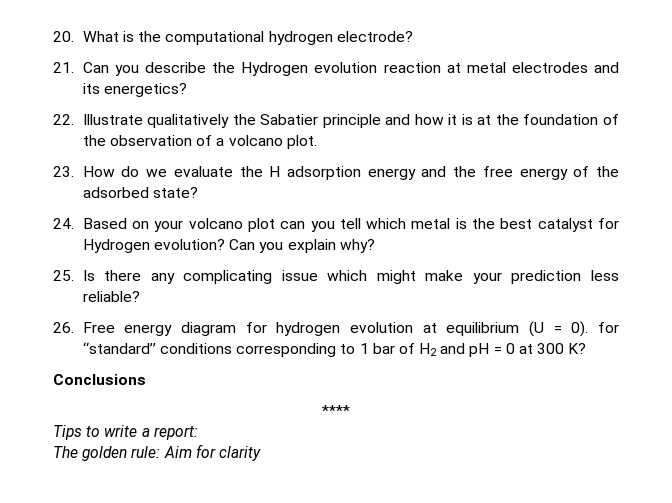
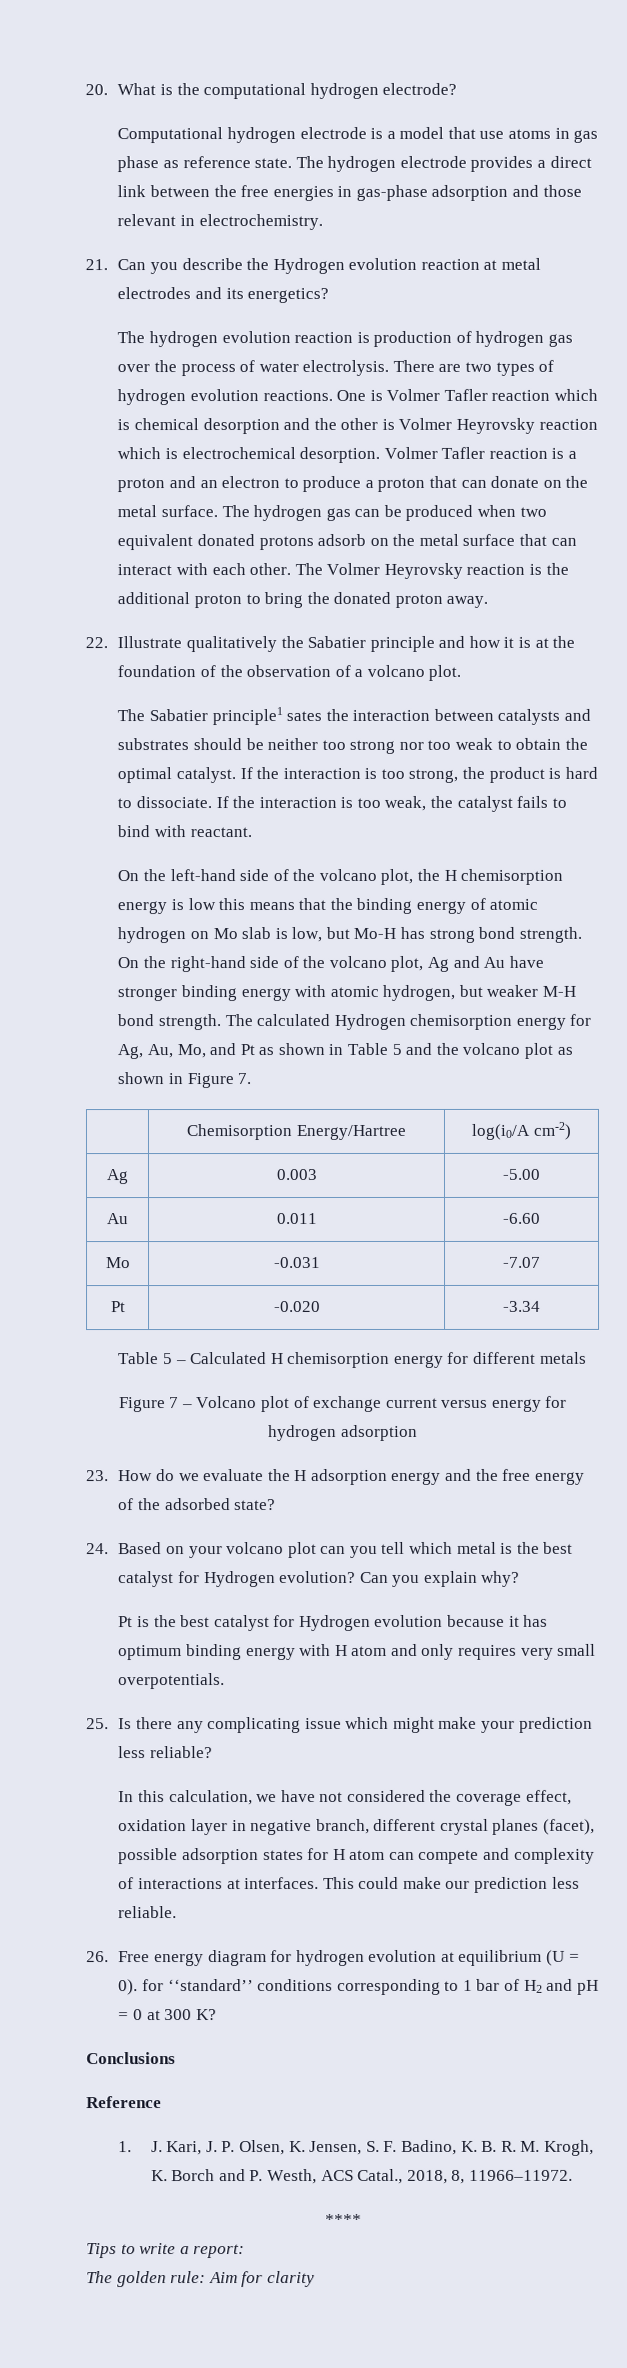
(413, 36) none -> [117,126,599,144] [117,155,592,173] [117,184,582,202] [117,213,323,231] // Computational hydrogen electrode is a model that use atoms in gas phase as reference state. The hydrogen electrode provides a direct link between the free energies in gas-phase adsorption and those relevant in electrochemistry.
(187, 90) none -> [117,330,574,348] [117,359,555,377] [117,388,599,406] [117,417,598,435] [117,446,578,464] [117,475,589,493] [117,504,547,522] [117,533,577,551] [117,562,569,579] [117,591,489,609] // The hydrogen evolution reaction is production of hydrogen gas over the process of water electrolysis. There are two types of hydrogen evolution reactions. One is Volmer Tafler reaction which is chemical desorption and the other is Volmer Heyrovsky reaction which is electrochemical desorption. Volmer Tafler reaction is a proton and an electron to produce a proton that can donate on the metal surface. The hydrogen gas can be produced when two equivalent donated protons adsorb on the metal surface that can interact with each other. The Volmer Heyrovsky reaction is the additional proton to bring the donated proton away.
(317, 142) none -> [117,707,592,726] [117,737,588,754] [117,766,598,784] [117,795,567,812] [117,825,252,838] [117,868,564,885] [117,897,539,915] [117,926,582,944] [117,955,544,973] [117,984,577,1002] [117,1013,592,1031] [117,1042,573,1060] [117,1072,252,1089] [186,1124,406,1141] [471,1121,571,1140] [106,1169,129,1185] [275,1168,317,1181] [502,1168,540,1180] [107,1213,129,1225] [276,1212,318,1225] [503,1212,541,1224] [105,1257,131,1269] [273,1256,321,1269] [503,1256,541,1268] [110,1301,126,1313] [273,1300,321,1313] [503,1300,541,1312] [118,1351,587,1369] [118,1395,568,1413] [268,1424,418,1442] // The Sabatier principle1 sates the interaction between catalysts and substrates should be neither too strong nor too weak to obtain the optimal catalyst. If the interaction is too strong, the product is hard to dissociate. If the interaction is too weak, the catalyst fails to bind with reactant. // On the left-hand side of the volcano plot, the H chemisorption energy is low this means that the binding energy of atomic hydrogen on Mo slab is low, but Mo-H has strong bond strength. On the right-hand side of the volcano plot, Ag and Au have stronger binding energy with atomic hydrogen, but weaker M-H bond strength. The calculated Hydrogen chemisorption energy for Ag, Au, Mo, and Pt as shown in Table 5 and the volcano plot as shown in Figure 7. // | Chemisorption Energy/Hartree | log(i0/A cm-2) // Ag | 0.003 | -5.00 // Au | 0.011 | -6.60 // Mo | -0.031 | -7.07 // Pt | -0.020 | -3.34 // Table 5 – Calculated H chemisorption energy for different metals // Figure 7 – Volcano plot of exchange current versus energy for hydrogen adsorption
(375, 246) none -> [118,1614,549,1632] [118,1643,597,1661] [118,1673,226,1690] // Pt is the best catalyst for Hydrogen evolution because it has optimum binding energy with H atom and only requires very small overpotentials.
(140, 296) none -> [118,1789,572,1806] [118,1818,596,1836] [118,1847,595,1865] [118,1876,580,1893] [118,1906,178,1919] // In this calculation, we have not considered the coverage effect, oxidation layer in negative branch, different crystal planes (facet), possible adsorption states for H atom can compete and complexity of interactions at interfaces. This could make our prediction less reliable.
(146, 379) none -> [86,2096,162,2109] [118,2139,594,2156] [150,2168,573,2185] // Reference // 1. J. Kari, J. P. Olsen, K. Jensen, S. F. Badino, K. B. R. M. Krogh, K. Borch and P. Westh, ACS Catal., 2018, 8, 11966–11972.

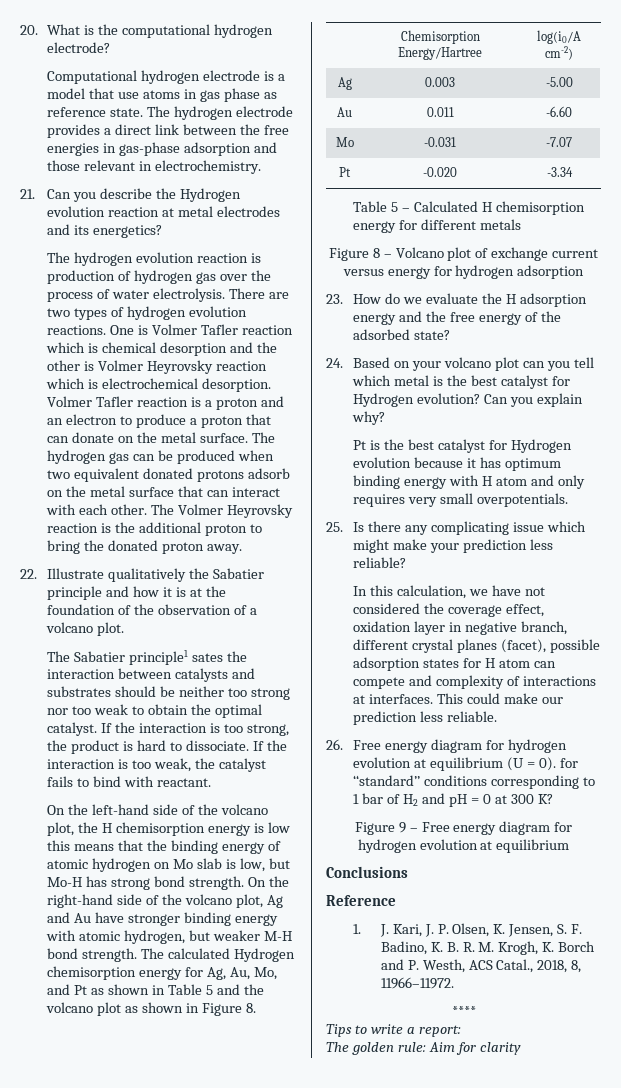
[237,1073,252,1085] 7. -> [245,1003,256,1013] 8.
[169,1397,180,1409] 7 -> [372,248,380,258] 8
(217, 2015) none -> [354,821,573,835] [357,839,570,853] // Figure 9 – Free energy diagram for hydrogen evolution at equilibrium

